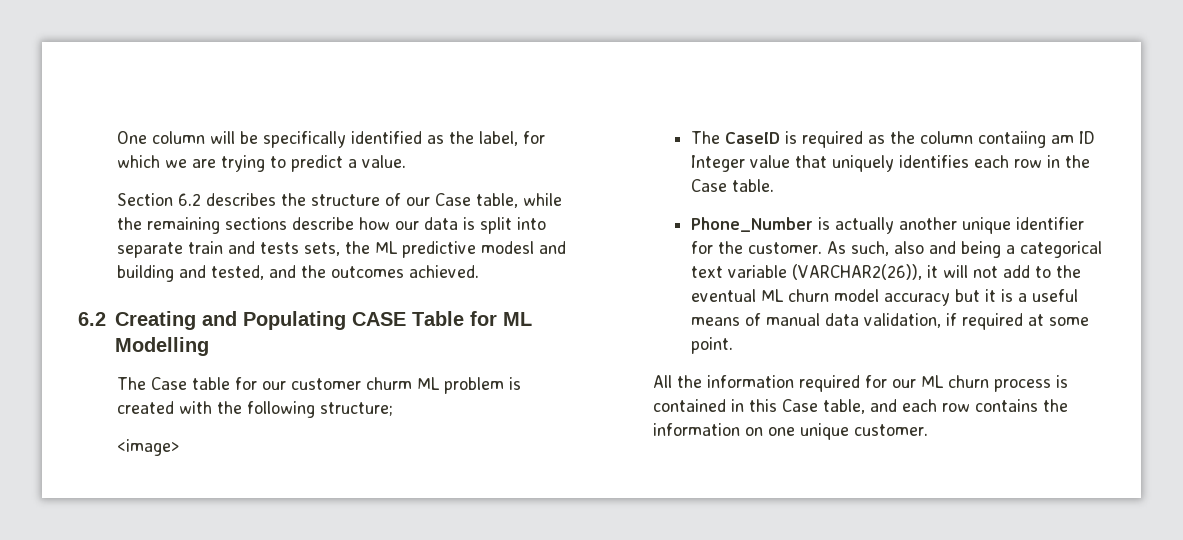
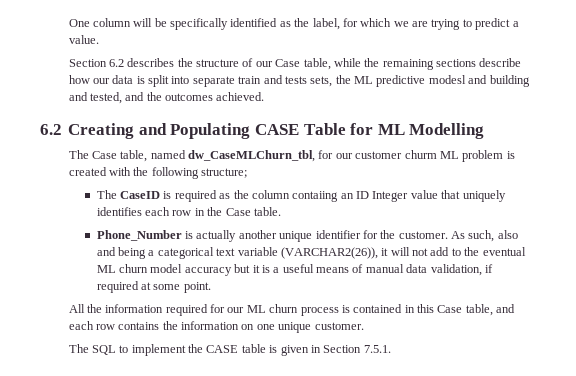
[191,377,230,390] table -> [120,150,316,162] table, named dw_CaseMLChurn_tbl,
[116,439,179,456] // <image> -> (248, 173) none
[1051,135,1075,144] am -> [340,193,354,199] an
(928, 430) none -> [68,344,391,356] // The SQL to implement the CASE table is given in Section 7.5.1.

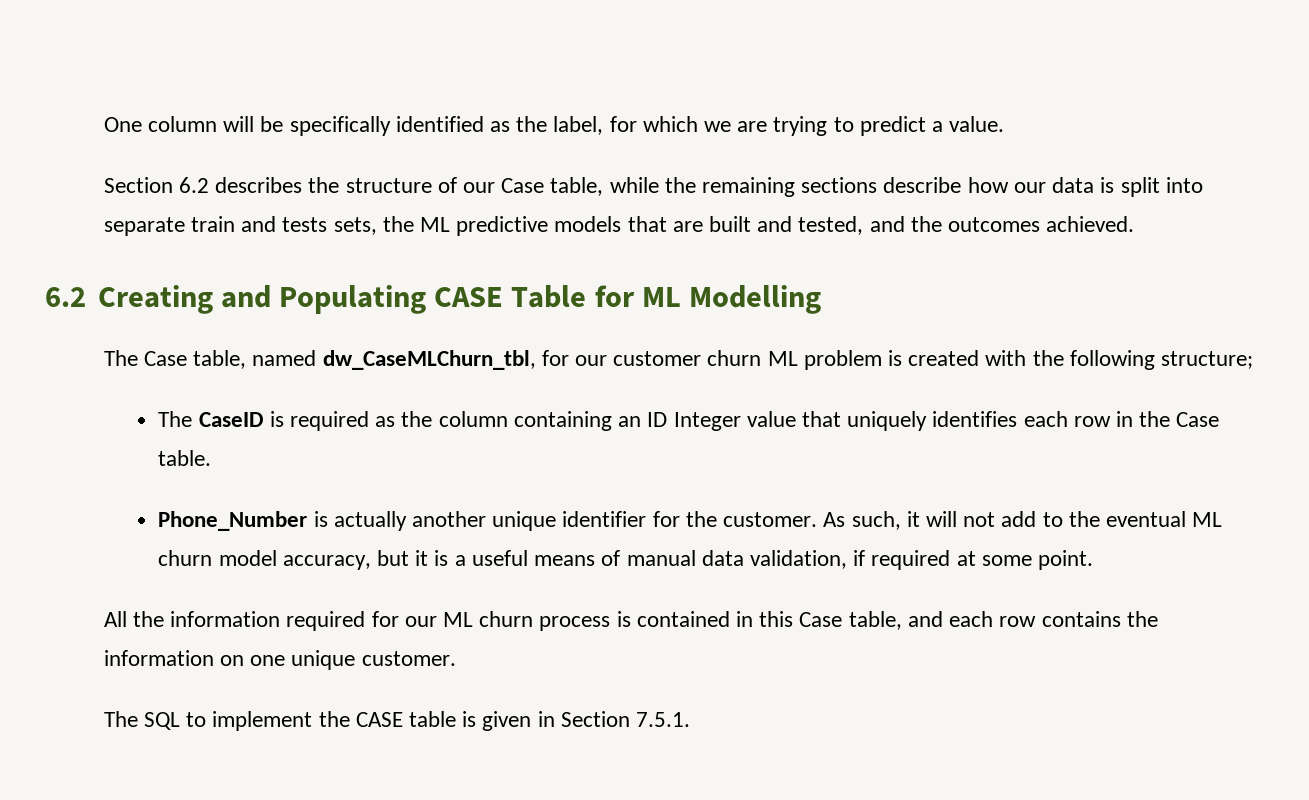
[428,75,530,87] modesl and building -> [554,216,752,232] models that are built
[404,150,437,159] churm -> [707,350,762,366] churn
[292,191,339,202] contaiing -> [513,411,612,431] containing
[497,230,518,239] [96,247,378,259] also and being a categorical text variable (VARCHAR2(26)), -> (901, 520) none
[184,267,232,276] accuracy -> [282,555,371,570] accuracy,

